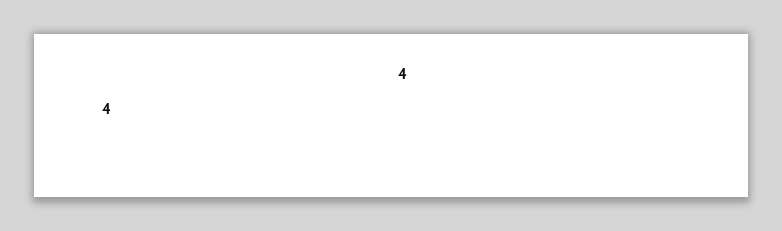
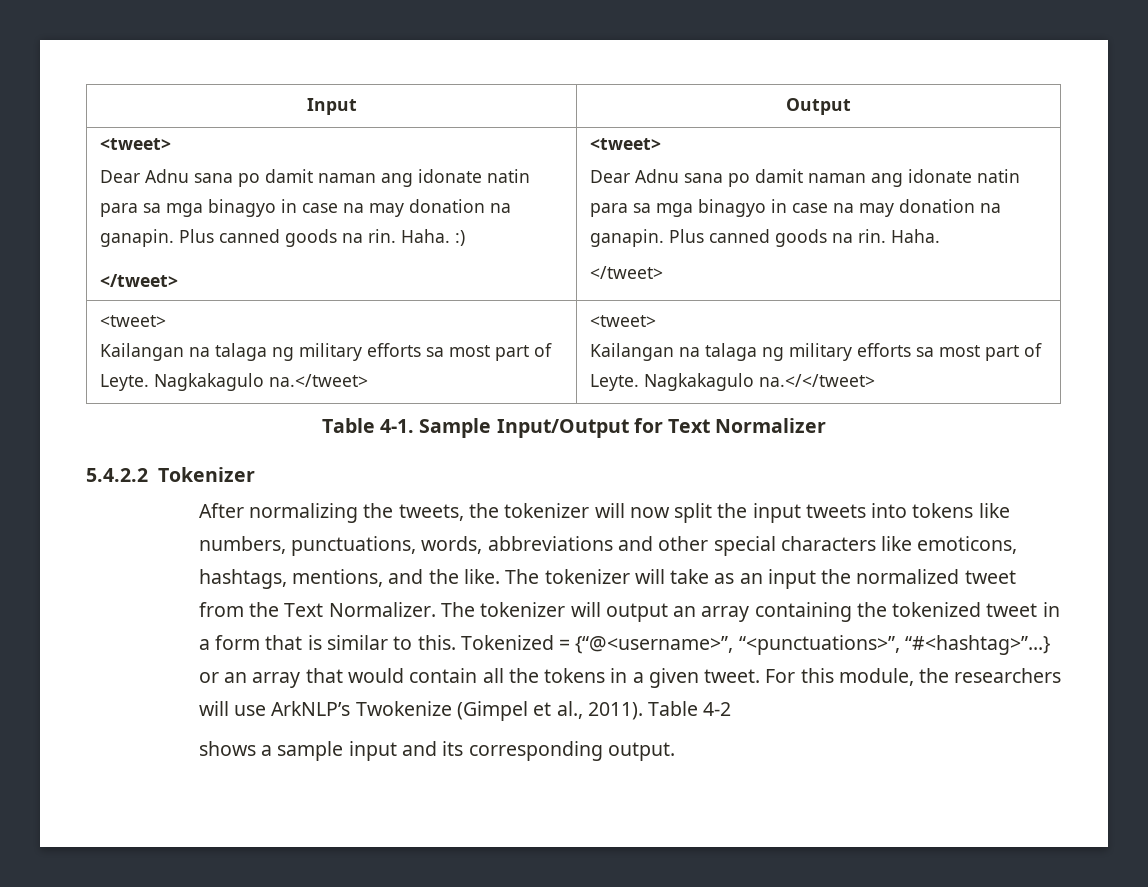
[398,68,407,79] [102,103,111,114] 4 // 4 -> [306,98,357,115] [786,98,851,115] [100,138,172,150] [100,169,531,187] [100,199,512,217] [100,229,466,247] [100,274,179,287] [590,138,662,150] [590,169,1021,187] [590,199,1002,217] [590,229,941,247] [590,266,664,279] [100,315,167,327] [100,343,553,361] [100,373,369,391] [590,315,657,327] [590,343,1043,361] [590,373,876,391] [321,418,827,438] [86,467,255,482] [198,503,1010,523] [198,536,1018,556] [198,569,1016,589] [198,602,1060,622] [198,635,1050,655] [198,668,1062,688] [198,701,732,721] [198,741,675,761] Input | Output // <tweet> // Dear Adnu sana po damit naman ang idonate natin para sa mga binagyo in case na may donation na ganapin. Plus canned goods na rin. Haha. :) // </tweet> | <tweet> // Dear Adnu sana po damit naman ang idonate natin para sa mga binagyo in case na may donation na ganapin. Plus canned goods na rin. Haha. // </tweet> // <tweet> // Kailangan na talaga ng military efforts sa most part of Leyte. Nagkakagulo na.</tweet> | <tweet> // Kailangan na talaga ng military efforts sa most part of Leyte. Nagkakagulo na.</</tweet> // Table 4-1. Sample Input/Output for Text Normalizer // 5.4.2.2 Tokenizer // After normalizing the tweets, the tokenizer will now split the input tweets into tokens like numbers, punctuations, words, abbreviations and other special characters like emoticons, hashtags, mentions, and the like. The tokenizer will take as an input the normalized tweet from the Text Normalizer. The tokenizer will output an array containing the tokenized tweet in a form that is similar to this. Tokenized = {“@<username>”, “<punctuations>”, “#<hashtag>”...} or an array that would contain all the tokens in a given tweet. For this module, the researchers will use ArkNLP’s Twokenize (Gimpel et al., 2011). Table 4-2 // shows a sample input and its corresponding output.

